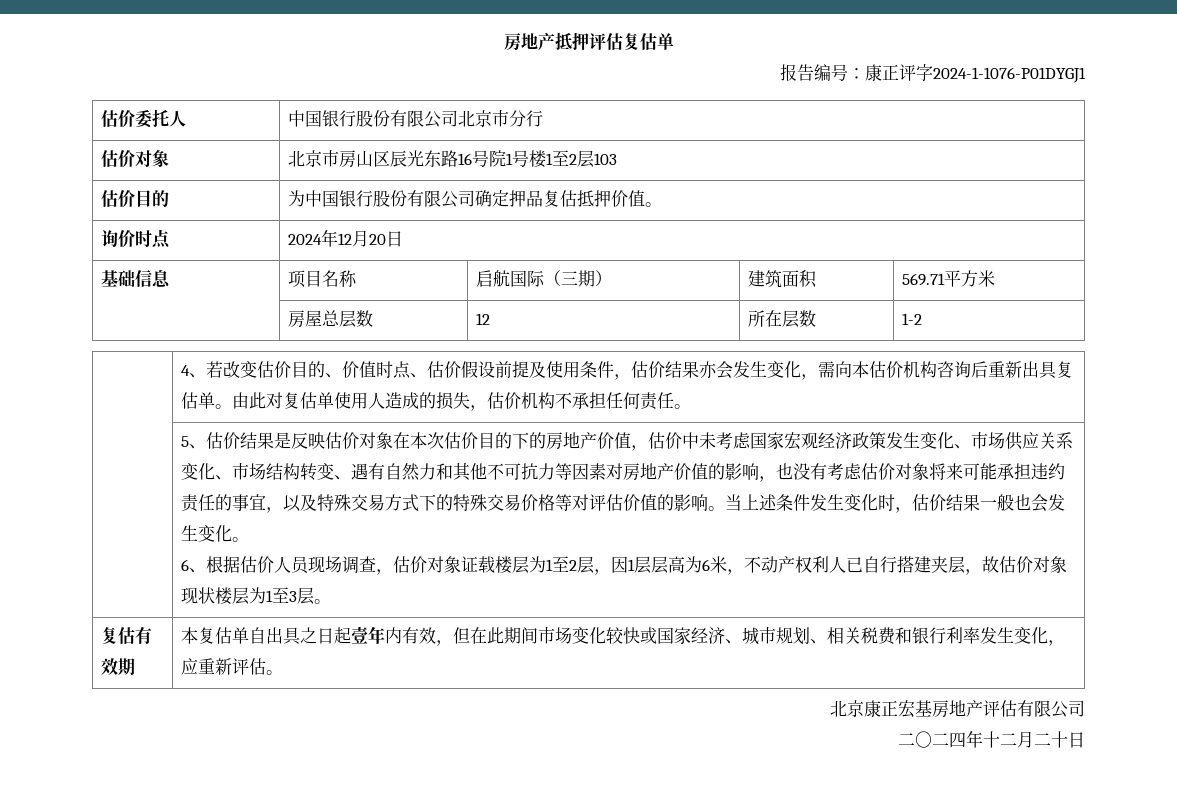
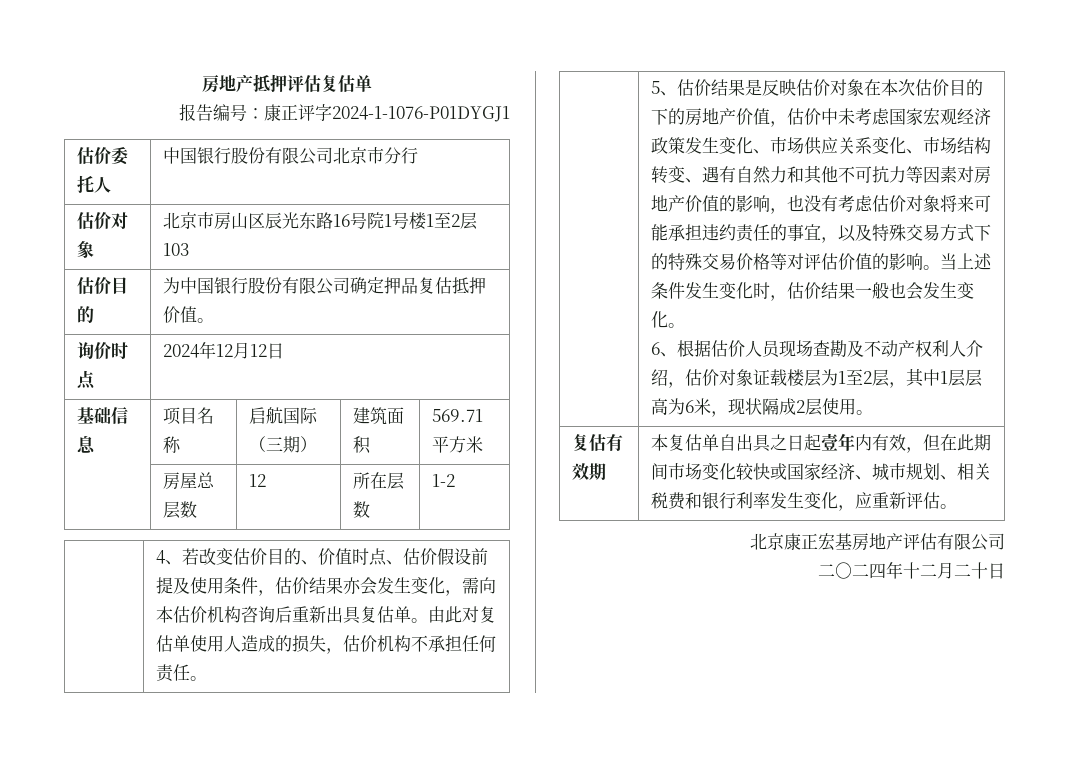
[368,234,386,245] 20 -> [249,344,267,357] 12
[341,556,376,574] 调查 -> [812,340,983,357] [650,369,668,386] 查勘及不动产权利人介绍
[610,556,628,573] 因 -> [905,368,940,387] 其中
[743,556,1067,575] [180,587,314,605] 不动产权利人已自行搭建夹层，故估价对象现状楼层为1至3层 -> [727,398,856,416] 现状隔成2层使用

